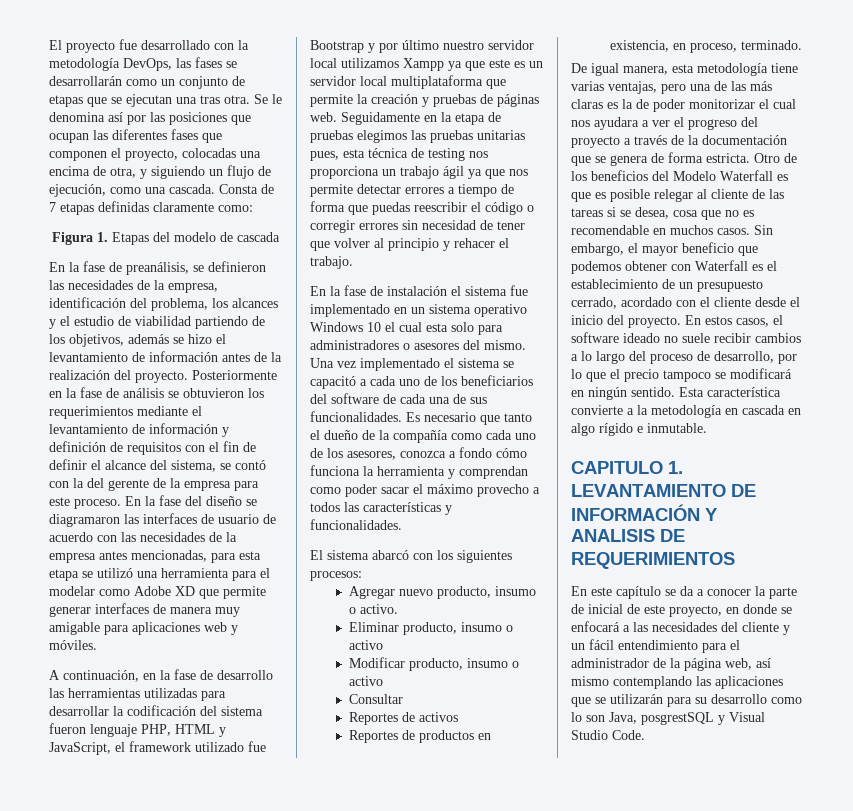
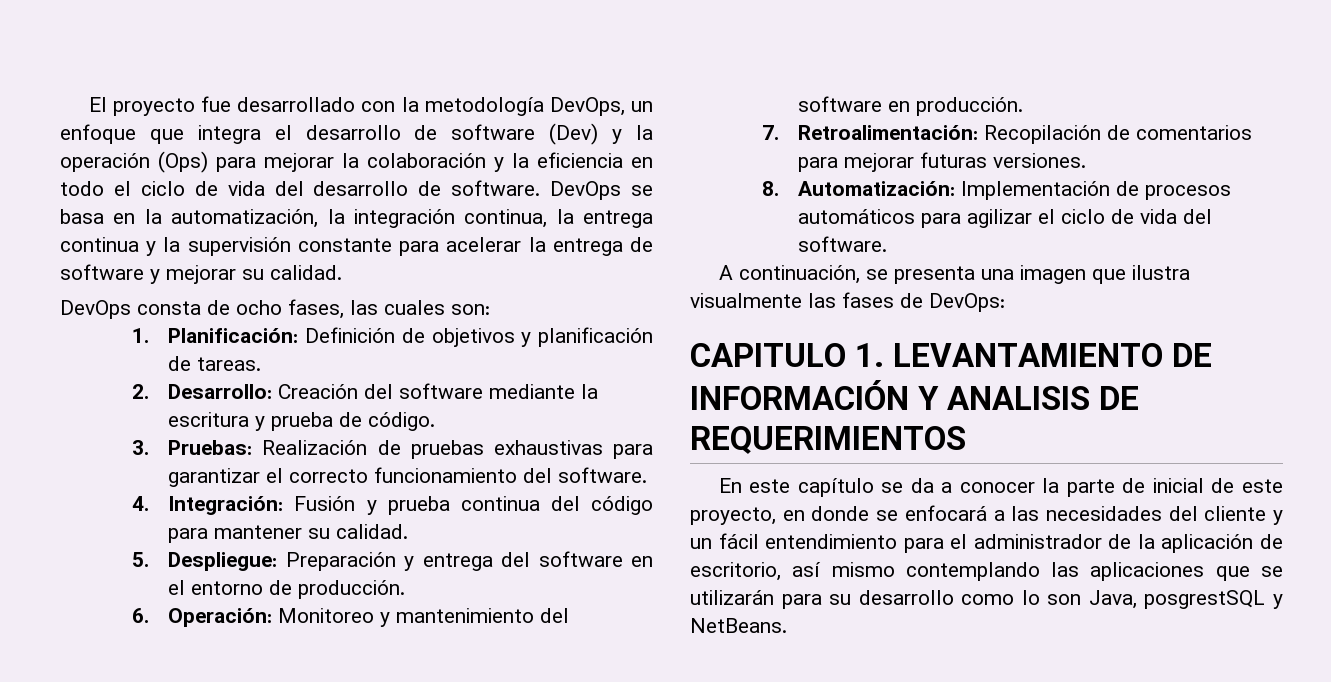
[176,57,237,68] [49,76,245,89] [49,94,282,107] [49,112,251,125] [49,129,222,143] [49,148,261,161] [49,165,271,179] [49,184,274,197] [49,201,253,215] [52,232,280,245] [49,261,266,275] [49,280,218,293] [49,297,278,311] [49,316,265,329] [49,334,226,347] [49,351,282,362] [49,370,277,383] [49,387,264,398] [49,406,202,419] [49,423,229,437] [49,441,256,455] [49,459,266,472] [49,478,259,491] [49,495,257,509] [49,513,276,527] [49,532,237,542] [49,550,261,563] [49,568,270,581] [49,586,266,599] [49,603,240,617] [49,622,238,635] [49,640,97,650] [49,669,273,682] [49,688,226,701] [49,705,263,716] [49,723,226,737] [49,741,266,755] [310,40,534,53] [310,58,543,71] [310,75,506,89] [310,94,539,107] [310,112,501,125] [310,130,525,143] [310,148,488,161] [310,166,528,179] [310,184,514,197] [310,201,534,215] [310,220,525,233] [310,238,509,251] [310,256,353,269] [310,285,528,296] [310,304,527,317] [310,322,503,335] [310,340,526,350] [310,358,514,371] [310,375,533,389] [310,393,487,404] [310,411,532,425] [310,430,536,443] [310,447,527,460] [310,465,528,479] [310,484,540,497] [310,502,452,515] [310,519,402,530] [310,550,512,563] [310,571,362,581] [349,586,537,599] [349,604,399,614] [349,622,514,635] [349,640,384,650] [349,657,520,671] [349,676,384,686] [349,694,404,704] [349,712,459,725] [349,730,492,743] [610,40,803,53] [571,63,798,76] [571,81,772,94] [571,99,796,112] [571,117,758,130] [571,135,787,148] [571,152,797,166] [571,170,788,181] [571,189,784,202] [571,207,754,220] [571,225,773,235] [571,242,758,256] [571,260,777,274] [571,279,763,292] [571,297,800,309] [571,315,783,328] [571,332,801,343] [571,351,797,364] [571,368,792,382] [571,387,781,400] [571,405,801,418] [571,423,707,436] las fases se desarrollarán como un conjunto de etapas que se ejecutan una tras otra. Se le denomina así por las posiciones que ocupan las diferentes fases que componen el proyecto, colocadas una encima de otra, y siguiendo un flujo de ejecución, como una cascada. Consta de 7 etapas definidas claramente como: // Figura 1. Etapas del modelo de cascada // En la fase de preanálisis, se definieron las necesidades de la empresa, identificación del problema, los alcances y el estudio de viabilidad partiendo de los objetivos, además se hizo el levantamiento de información antes de la realización del proyecto. Posteriormente en la fase de análisis se obtuvieron los requerimientos mediante el levantamiento de información y definición de requisitos con el fin de definir el alcance del sistema, se contó con la del gerente de la empresa para este proceso. En la fase del diseño se diagramaron las interfaces de usuario de acuerdo con las necesidades de la empresa antes mencionadas, para esta etapa se utilizó una herramienta para el modelar como Adobe XD que permite generar interfaces de manera muy amigable para aplicaciones web y móviles. // A continuación, en la fase de desarrollo las herramientas utilizadas para desarrollar la codificación del sistema fueron lenguaje PHP, HTML y JavaScript, el framework utilizado fue Bootstrap y por último nuestro servidor local utilizamos Xampp ya que este es un servidor local multiplataforma que permite la creación y pruebas de páginas web. Seguidamente en la etapa de pruebas elegimos las pruebas unitarias pues, esta técnica de testing nos proporciona un trabajo ágil ya que nos permite detectar errores a tiempo de forma que puedas reescribir el código o corregir errores sin necesidad de tener que volver al principio y rehacer el trabajo. // En la fase de instalación el sistema fue implementado en un sistema operativo Windows 10 el cual esta solo para administradores o asesores del mismo. Una vez implementado el sistema se capacitó a cada uno de los beneficiarios del software de cada una de sus funcionalidades. Es necesario que tanto el dueño de la compañía como cada uno de los asesores, conozca a fondo cómo funciona la herramienta y comprendan como poder sacar el máximo provecho a todos las características y funcionalidades. // El sistema abarcó con los siguientes procesos: // Agregar nuevo producto, insumo o activo. // Eliminar producto, insumo o activo // Modificar producto, insumo o activo // Consultar // Reportes de activos // Reportes de productos en existencia, en proceso, terminado. // De igual manera, esta metodología tiene varias ventajas, pero una de las más claras es la de poder monitorizar el cual nos ayudara a ver el progreso del proyecto a través de la documentación que se genera de forma estricta. Otro de los beneficios del Modelo Waterfall es que es posible relegar al cliente de las tareas si se desea, cosa que no es recomendable en muchos casos. Sin embargo, el mayor beneficio que podemos obtener con Waterfall es el establecimiento de un presupuesto cerrado, acordado con el cliente desde el inicio del proyecto. En estos casos, el software ideado no suele recibir cambios a lo largo del proceso de desarrollo, por lo que el precio tampoco se modificará en ningún sentido. Esta característica convierte a la metodología en cascada en algo rígido e inmutable. -> [630,101,653,112] [60,123,654,145] [60,151,653,173] [60,180,653,200] [60,209,653,228] [60,237,653,256] [60,264,342,284] [60,299,490,319] [132,327,653,347] [168,356,262,371] [132,383,599,399] [168,412,436,431] [132,440,654,459] [168,467,648,487] [132,496,654,515] [168,524,409,543] [132,551,653,571] [168,580,406,599] [132,608,570,627] [798,96,1024,116] [762,125,1253,144] [798,152,1087,172] [762,181,1232,200] [798,209,1213,228] [798,236,888,252] [718,265,1190,284] [690,292,1005,312] un enfoque que integra el desarrollo de software (Dev) y la operación (Ops) para mejorar la colaboración y la eficiencia en todo el ciclo de vida del desarrollo de software. DevOps se basa en la automatización, la integración continua, la entrega continua y la supervisión constante para acelerar la entrega de software y mejorar su calidad. // DevOps consta de ocho fases, las cuales son: // 1. Planificación: Definición de objetivos y planificación de tareas. // 2. Desarrollo: Creación del software mediante la escritura y prueba de código. // 3. Pruebas: Realización de pruebas exhaustivas para garantizar el correcto funcionamiento del software. // 4. Integración: Fusión y prueba continua del código para mantener su calidad. // 5. Despliegue: Preparación y entrega del software en el entorno de producción. // 6. Operación: Monitoreo y mantenimiento del software en producción. // 7. Retroalimentación: Recopilación de comentarios para mejorar futuras versiones. // 8. Automatización: Implementación de procesos automáticos para agilizar el ciclo de vida del software. // A continuación, se presenta una imagen que ilustra visualmente las fases de DevOps:
[684,658,752,671] página web, -> [1161,534,1283,553] [690,562,781,581] aplicación de escritorio,
[729,712,765,722] [571,730,645,740] Visual Studio Code. -> [690,618,787,633] NetBeans.

